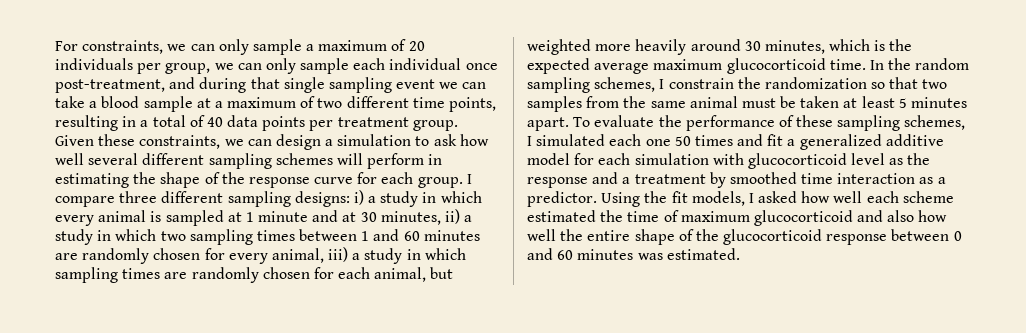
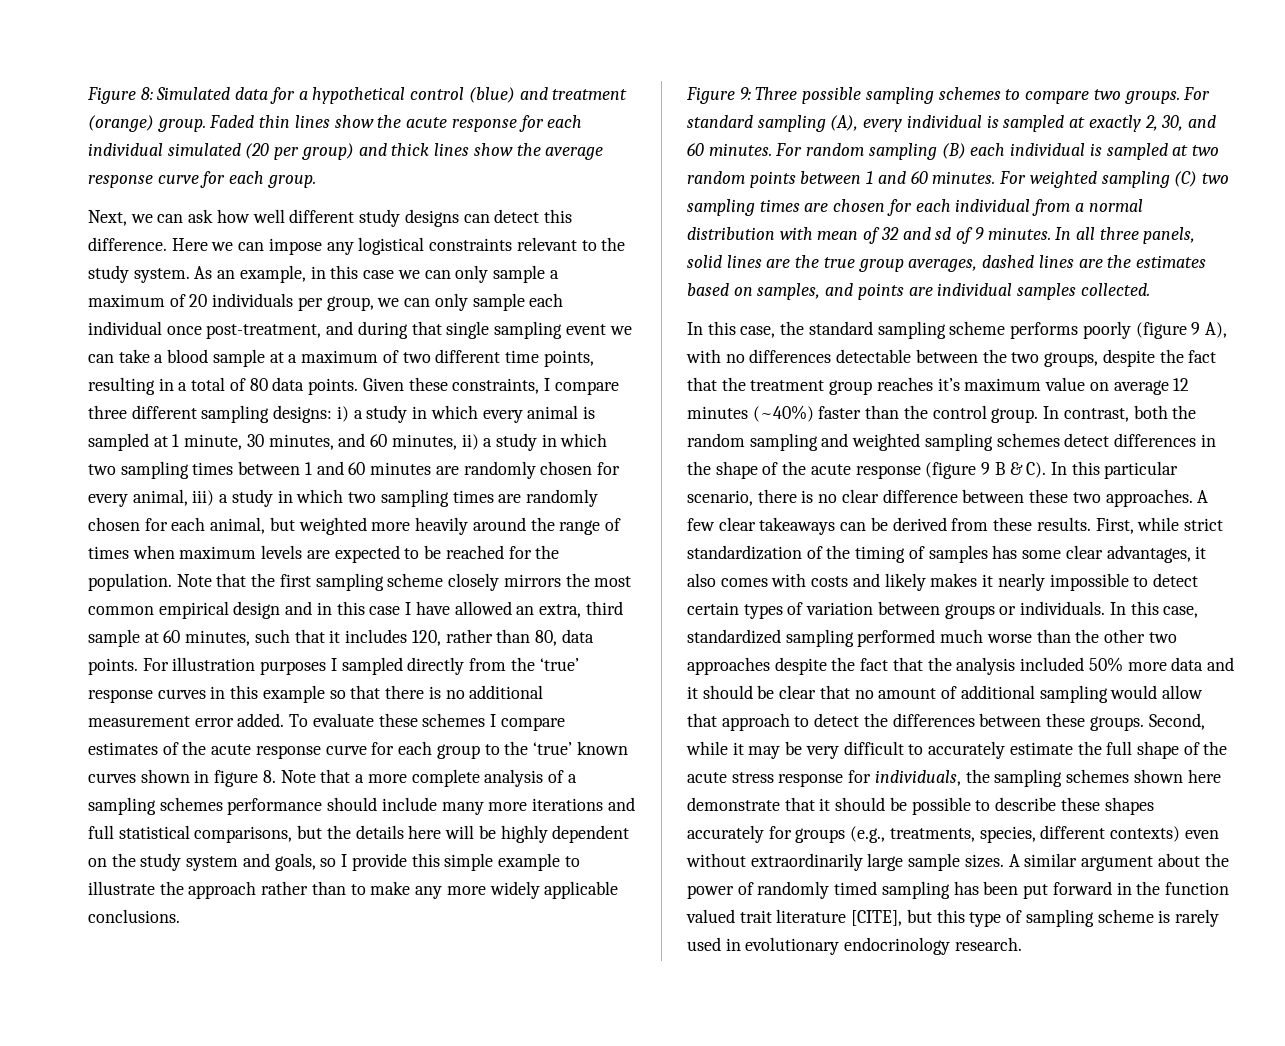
[55,40,164,54] For constraints, -> [87,87,628,104] [88,115,583,132] [88,143,604,160] [88,171,316,188] [88,209,572,227] [88,237,626,255] [88,265,395,283] Figure 8: Simulated data for a hypothetical control (blue) and treatment (orange) group. Faded thin lines show the acute response for each individual simulated (20 per group) and thick lines show the average response curve for each group. // Next, we can ask how well different study designs can detect this difference. Here we can impose any logistical constraints relevant to the study system. As an example, in this case
[206,115,458,131] [55,134,489,150] [55,153,443,169] [55,172,463,188] 40 data points per treatment group. Given these constraints, we can design a simulation to ask how well several different sampling schemes will perform in estimating the shape of the response curve for each group. -> [249,377,540,395] 80 data points. Given these constraints,
[258,210,377,222] minute and at 30 -> [184,433,388,450] minute, 30 minutes, and 60
(466, 254) none -> [348,492,377,503] two
[744,39,913,54] [527,58,970,74] [527,77,948,93] [527,96,968,112] [527,115,966,131] [527,134,944,150] [527,153,931,169] [527,172,946,188] [527,191,954,207] [527,210,948,226] [527,229,962,245] [527,248,740,260] 30 minutes, which is the expected average maximum glucocorticoid time. In the random sampling schemes, I constrain the randomization so that two samples from the same animal must be taken at least 5 minutes apart. To evaluate the performance of these sampling schemes, I simulated each one 50 times and fit a generalized additive model for each simulation with glucocorticoid level as the response and a treatment by smoothed time interaction as a predictor. Using the fit models, I asked how well each scheme estimated the time of maximum glucocorticoid and also how well the entire shape of the glucocorticoid response between 0 and 60 minutes was estimated. -> [530,517,621,535] [88,545,560,563] [88,573,632,591] [88,601,623,619] [88,629,594,647] [88,657,579,675] [88,685,544,703] [88,713,565,731] [88,741,628,759] [88,769,577,787] [88,797,635,815] [88,825,630,843] [88,853,580,871] [88,881,619,899] [88,909,180,923] [686,87,1211,104] [687,115,1216,132] [687,143,1219,160] [687,171,1229,188] [687,199,1143,216] [687,227,1196,244] [687,255,1206,272] [687,283,1150,300] [687,321,1227,339] [686,349,1217,367] [687,377,1190,395] [687,405,1197,423] [687,433,1216,451] [687,461,1179,479] [687,489,1209,507] [687,517,1223,535] [687,545,1207,563] [687,573,1198,591] [687,601,1199,619] [687,629,1177,647] [687,657,1234,675] [687,685,1203,703] [687,713,1205,731] [686,741,1228,759] [687,769,1221,787] [687,797,1154,815] [687,825,1219,843] [686,853,1229,871] [687,881,1229,899] [686,909,1219,927] [687,937,1022,955] the range of times when maximum levels are expected to be reached for the population. Note that the first sampling scheme closely mirrors the most common empirical design and in this case I have allowed an extra, third sample at 60 minutes, such that it includes 120, rather than 80, data points. For illustration purposes I sampled directly from the ‘true’ response curves in this example so that there is no additional measurement error added. To evaluate these schemes I compare estimates of the acute response curve for each group to the ‘true’ known curves shown in figure 8. Note that a more complete analysis of a sampling schemes performance should include many more iterations and full statistical comparisons, but the details here will be highly dependent on the study system and goals, so I provide this simple example to illustrate the approach rather than to make any more widely applicable conclusions. // Figure 9: Three possible sampling schemes to compare two groups. For standard sampling (A), every individual is sampled at exactly 2, 30, and 60 minutes. For random sampling (B) each individual is sampled at two random points between 1 and 60 minutes. For weighted sampling (C) two sampling times are chosen for each individual from a normal distribution with mean of 32 and sd of 9 minutes. In all three panels, solid lines are the true group averages, dashed lines are the estimates based on samples, and points are individual samples collected. // In this case, the standard sampling scheme performs poorly (figure 9 A), with no differences detectable between the two groups, despite the fact that the treatment group reaches it’s maximum value on average 12 minutes (~40%) faster than the control group. In contrast, both the random sampling and weighted sampling schemes detect differences in the shape of the acute response (figure 9 B & C). In this particular scenario, there is no clear difference between these two approaches. A few clear takeaways can be derived from these results. First, while strict standardization of the timing of samples has some clear advantages, it also comes with costs and likely makes it nearly impossible to detect certain types of variation between groups or individuals. In this case, standardized sampling performed much worse than the other two approaches despite the fact that the analysis included 50% more data and it should be clear that no amount of additional sampling would allow that approach to detect the differences between these groups. Second, while it may be very difficult to accurately estimate the full shape of the acute stress response for individuals, the sampling schemes shown here demonstrate that it should be possible to describe these shapes accurately for groups (e.g., treatments, species, different contexts) even without extraordinarily large sample sizes. A similar argument about the power of randomly timed sampling has been put forward in the function valued trait literature [CITE], but this type of sampling scheme is rarely used in evolutionary endocrinology research.

